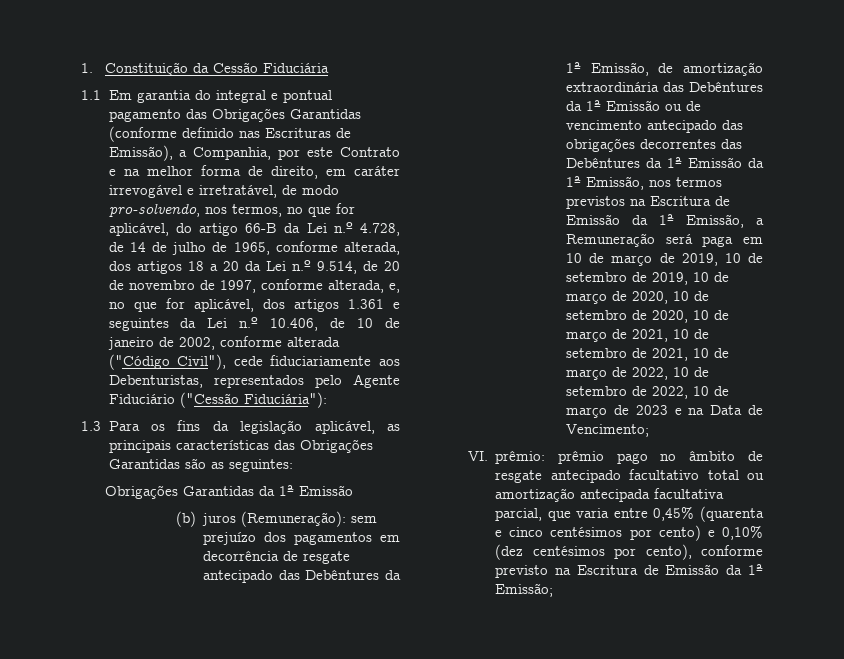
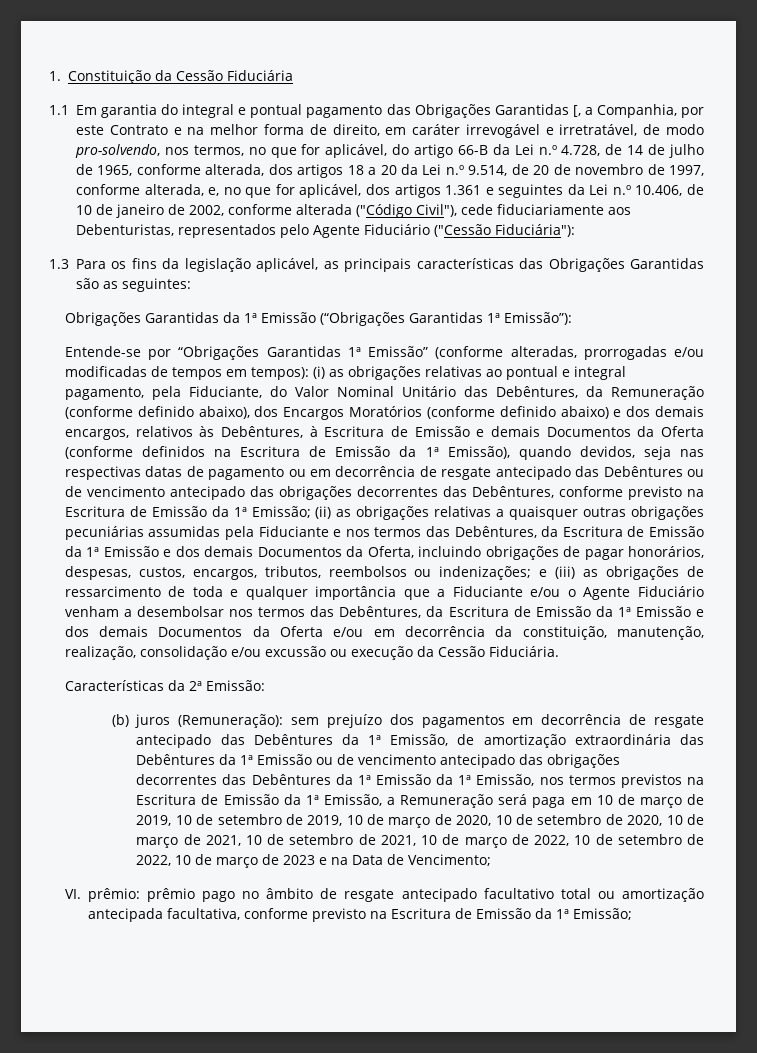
[108,126,351,142] [108,145,173,161] (conforme definido nas Escrituras de Emissão), -> [572,105,581,117] [,
(353, 490) none -> [319,312,572,326] [64,346,704,360] [64,366,626,380] [64,386,704,400] [64,406,705,420] [64,426,704,440] [64,446,705,460] [64,466,704,480] [64,486,704,500] [64,506,704,520] [64,526,705,540] [64,546,705,560] [64,566,704,580] [64,586,704,600] [64,606,705,618] [64,626,704,640] [64,646,559,660] [64,680,265,691] (“Obrigações Garantidas 1ª Emissão”): // Entende-se por “Obrigações Garantidas 1ª Emissão” (conforme alteradas, prorrogadas e/ou modificadas de tempos em tempos): (i) as obrigações relativas ao pontual e integral pagamento, pela Fiduciante, do Valor Nominal Unitário das Debêntures, da Remuneração (conforme definido abaixo), dos Encargos Moratórios (conforme definido abaixo) e dos demais encargos, relativos às Debêntures, à Escritura de Emissão e demais Documentos da Oferta (conforme definidos na Escritura de Emissão da 1ª Emissão), quando devidos, seja nas respectivas datas de pagamento ou em decorrência de resgate antecipado das Debêntures ou de vencimento antecipado das obrigações decorrentes das Debêntures, conforme previsto na Escritura de Emissão da 1ª Emissão; (ii) as obrigações relativas a quaisquer outras obrigações pecuniárias assumidas pela Fiduciante e nos termos das Debêntures, da Escritura de Emissão da 1ª Emissão e dos demais Documentos da Oferta, incluindo obrigações de pagar honorários, despesas, custos, encargos, tributos, reembolsos ou indenizações; e (iii) as obrigações de ressarcimento de toda e qualquer importância que a Fiduciante e/ou o Agente Fiduciário venham a desembolsar nos termos das Debêntures, da Escritura de Emissão da 1ª Emissão e dos demais Documentos da Oferta e/ou em decorrência da constituição, manutenção, realização, consolidação e/ou excussão ou execução da Cessão Fiduciária. // Características da 2ª Emissão:
[654,488,725,499] [495,506,764,522] [495,525,763,541] [495,544,692,560] facultativa parcial, que varia entre 0,45% (quarenta e cinco centésimos por cento) e 0,10% (dez centésimos por cento), -> [166,908,240,920] facultativa,

